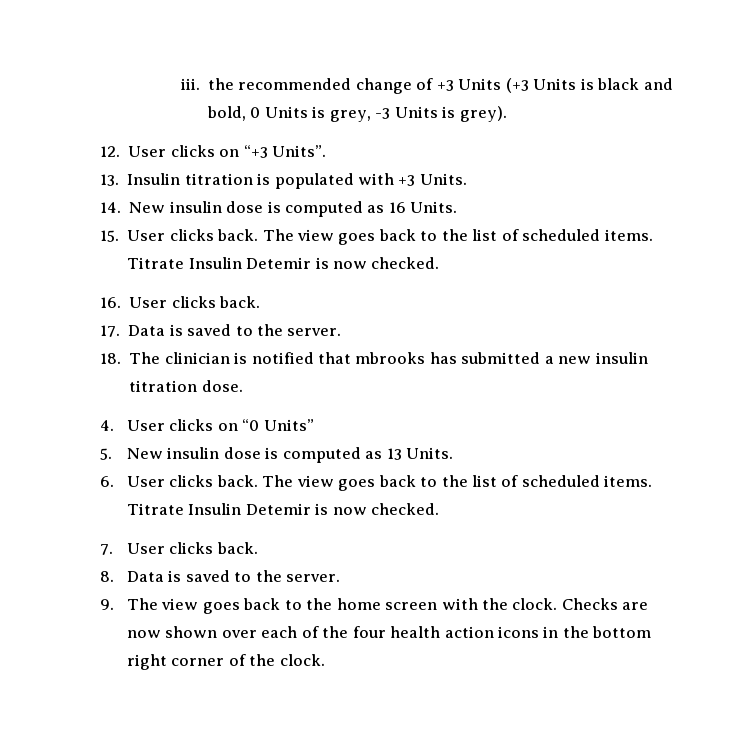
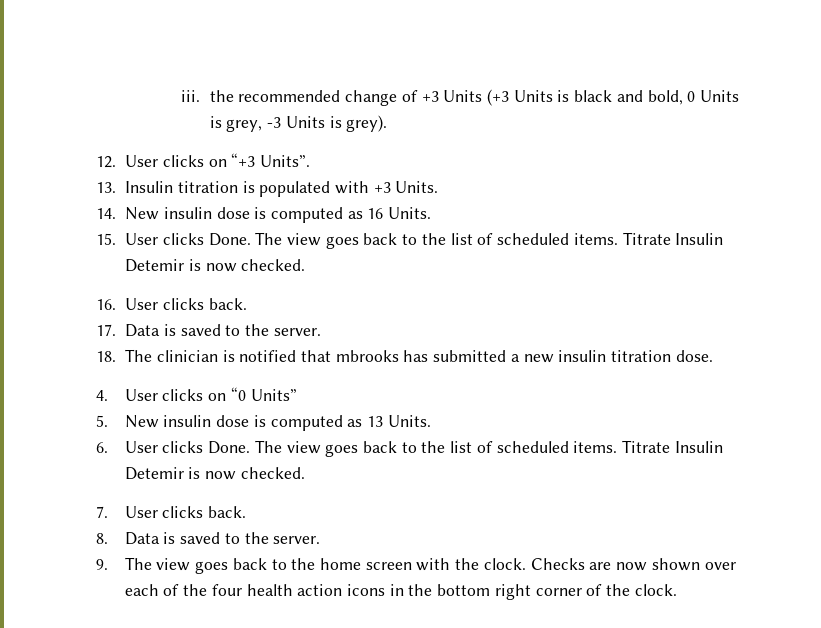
[217,229,259,241] back. -> [208,233,251,246] Done.
[216,475,258,487] back. -> [208,441,251,454] Done.

